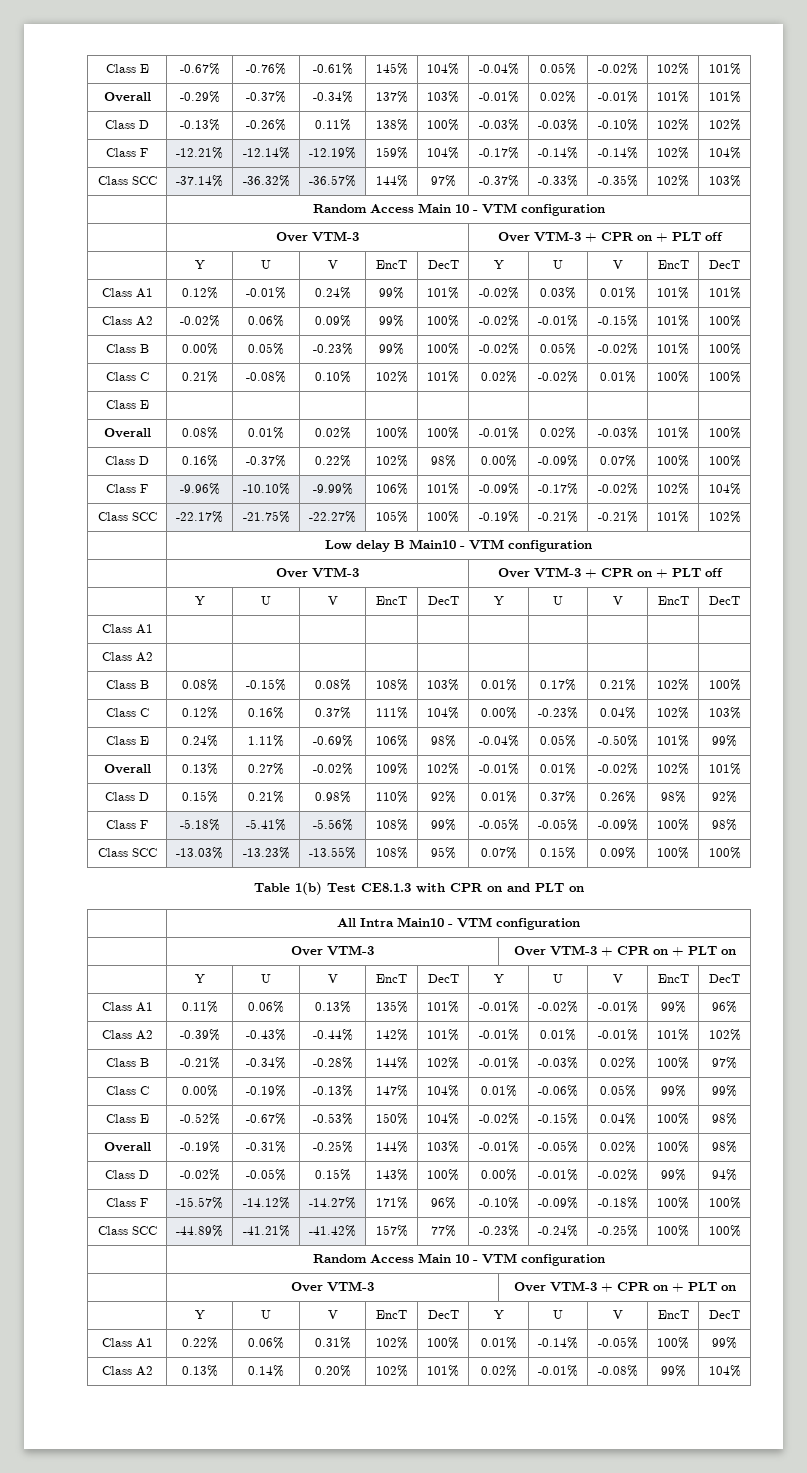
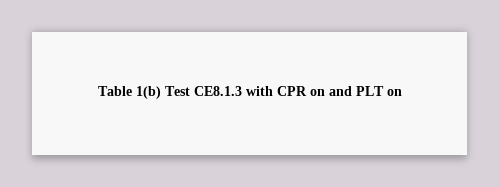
[105,64,149,73] [179,63,220,75] [246,63,286,75] [312,63,353,75] [375,63,408,75] [427,63,459,75] [478,63,519,75] [540,63,576,75] [597,63,638,75] [657,63,689,75] [708,63,741,75] [103,92,151,102] [179,91,220,103] [246,91,286,103] [312,91,353,103] [375,91,408,103] [427,91,459,103] [478,91,519,103] [540,91,576,103] [597,91,638,103] [657,91,689,103] [708,91,741,103] [105,120,149,129] [179,119,220,131] [246,119,286,131] [314,119,351,131] [375,119,408,131] [427,119,459,131] [478,119,519,131] [538,119,578,131] [597,119,638,131] [657,119,689,131] [708,119,741,131] [106,148,148,157] [176,147,223,159] [242,147,290,159] [309,147,356,159] [375,147,408,159] [427,147,459,159] [478,147,519,159] [538,147,578,159] [597,147,638,159] [657,147,689,159] [708,147,741,159] [97,176,157,185] [176,175,223,187] [242,175,290,187] [309,175,356,187] [375,175,408,187] [430,175,456,187] [478,175,519,187] [538,175,578,187] [597,175,638,187] [657,175,689,187] [708,175,741,187] [312,203,605,216] [276,231,359,242] [497,231,723,242] [194,260,205,269] [261,260,271,269] [327,260,338,269] [376,260,407,269] [427,260,459,269] [493,260,504,269] [553,260,563,269] [612,260,623,269] [657,260,689,269] [709,260,740,269] [101,288,153,298] [181,287,218,299] [246,287,286,299] [314,287,351,299] [379,287,404,299] [427,287,459,299] [478,287,519,299] [540,287,576,299] [599,287,636,299] [657,287,689,299] [708,287,741,299] [101,316,153,326] [179,315,220,327] [248,315,284,327] [314,315,351,327] [379,315,404,327] [427,315,459,327] [478,315,519,327] [538,315,578,327] [597,315,638,327] [657,315,689,327] [708,315,741,327] [105,344,149,353] [181,343,218,355] [248,343,284,355] [312,343,353,355] [379,343,404,355] [427,343,459,355] [478,343,519,355] [540,343,576,355] [597,343,638,355] [657,343,689,355] [708,343,741,355] [105,372,149,381] [181,371,218,383] [246,371,286,383] [314,371,351,383] [375,371,408,383] [427,371,459,383] [480,371,517,383] [538,371,578,383] [599,371,636,383] [657,371,689,383] [708,371,741,383] [105,400,149,409] [103,428,151,438] [181,427,218,439] [248,427,284,439] [314,427,351,439] [375,427,408,439] [427,427,459,439] [478,427,519,439] [540,427,576,439] [597,427,638,439] [657,427,689,439] [708,427,741,439] [105,456,149,465] [181,455,218,467] [246,455,286,467] [314,455,351,467] [375,455,408,467] [430,455,456,467] [480,455,517,467] [538,455,578,467] [599,455,636,467] [657,455,689,467] [708,455,741,467] [106,484,148,493] [179,483,220,495] [242,483,290,495] [312,483,353,495] [375,483,408,495] [427,483,459,495] [478,483,519,495] [538,483,578,495] [597,483,638,495] [657,483,689,495] [708,483,741,495] [97,512,157,521] [176,511,223,523] [242,511,290,523] [309,511,356,523] [375,511,408,523] [427,511,459,523] [478,511,519,523] [538,511,578,523] [597,511,638,523] [657,511,689,523] [708,511,741,523] [325,539,592,552] [276,567,359,578] [497,567,723,578] [194,596,205,605] [261,596,271,605] [327,596,338,605] [376,596,407,605] [427,596,459,605] [493,596,504,605] [553,596,563,605] [612,596,623,605] [657,596,689,605] [709,596,740,605] [101,624,153,634] [101,652,153,662] [105,680,149,689] [181,679,218,691] [246,679,286,691] [314,679,351,691] [375,679,408,691] [427,679,459,691] [480,679,517,691] [540,679,576,691] [599,679,636,691] [657,679,689,691] [708,679,741,691] [105,708,149,717] [181,707,218,719] [248,707,284,719] [314,707,351,719] [375,707,408,719] [427,707,459,719] [480,707,517,719] [538,707,578,719] [599,707,636,719] [657,707,689,719] [708,707,741,719] [105,736,149,745] [181,735,218,747] [248,735,284,747] [312,735,353,747] [375,735,408,747] [430,735,456,747] [478,735,519,747] [540,735,576,747] [597,735,638,747] [657,735,689,747] [712,735,737,747] [103,764,151,774] [181,763,218,775] [248,763,284,775] [312,763,353,775] [375,763,408,775] [427,763,459,775] [478,763,519,775] [540,763,576,775] [597,763,638,775] [657,763,689,775] [708,763,741,775] [105,792,149,801] [181,791,218,803] [248,791,284,803] [314,791,351,803] [375,791,408,803] [430,791,456,803] [480,791,517,803] [540,791,576,803] [599,791,636,803] [660,791,686,803] [712,791,737,803] [106,820,148,829] [179,819,220,831] [246,819,286,831] [312,819,353,831] [375,819,408,831] [430,819,456,831] [478,819,519,831] [538,819,578,831] [597,819,638,831] [657,819,689,831] [712,819,737,831] [97,848,157,857] [176,847,223,859] [242,847,290,859] [309,847,356,859] [375,847,408,859] [430,847,456,859] [480,847,517,859] [540,847,576,859] [599,847,636,859] [657,847,689,859] [708,847,741,859] Class E | -0.67% | -0.76% | -0.61% | 145% | 104% | -0.04% | 0.05% | -0.02% | 102% | 101% // Overall | -0.29% | -0.37% | -0.34% | 137% | 103% | -0.01% | 0.02% | -0.01% | 101% | 101% // Class D | -0.13% | -0.26% | 0.11% | 138% | 100% | -0.03% | -0.03% | -0.10% | 102% | 102% // Class F | -12.21% | -12.14% | -12.19% | 159% | 104% | -0.17% | -0.14% | -0.14% | 102% | 104% // Class SCC | -37.14% | -36.32% | -36.57% | 144% | 97% | -0.37% | -0.33% | -0.35% | 102% | 103% // | Random Access Main 10 - VTM configuration // | Over VTM-3 | Over VTM-3 + CPR on + PLT off // | Y | U | V | EncT | DecT | Y | U | V | EncT | DecT // Class A1 | 0.12% | -0.01% | 0.24% | 99% | 101% | -0.02% | 0.03% | 0.01% | 101% | 101% // Class A2 | -0.02% | 0.06% | 0.09% | 99% | 100% | -0.02% | -0.01% | -0.15% | 101% | 100% // Class B | 0.00% | 0.05% | -0.23% | 99% | 100% | -0.02% | 0.05% | -0.02% | 101% | 100% // Class C | 0.21% | -0.08% | 0.10% | 102% | 101% | 0.02% | -0.02% | 0.01% | 100% | 100% // Class E | | | | | | | | | | // Overall | 0.08% | 0.01% | 0.02% | 100% | 100% | -0.01% | 0.02% | -0.03% | 101% | 100% // Class D | 0.16% | -0.37% | 0.22% | 102% | 98% | 0.00% | -0.09% | 0.07% | 100% | 100% // Class F | -9.96% | -10.10% | -9.99% | 106% | 101% | -0.09% | -0.17% | -0.02% | 102% | 104% // Class SCC | -22.17% | -21.75% | -22.27% | 105% | 100% | -0.19% | -0.21% | -0.21% | 101% | 102% // | Low delay B Main10 - VTM configuration // | Over VTM-3 | Over VTM-3 + CPR on + PLT off // | Y | U | V | EncT | DecT | Y | U | V | EncT | DecT // Class A1 | | | | | | | | | | // Class A2 | | | | | | | | | | // Class B | 0.08% | -0.15% | 0.08% | 108% | 103% | 0.01% | 0.17% | 0.21% | 102% | 100% // Class C | 0.12% | 0.16% | 0.37% | 111% | 104% | 0.00% | -0.23% | 0.04% | 102% | 103% // Class E | 0.24% | 1.11% | -0.69% | 106% | 98% | -0.04% | 0.05% | -0.50% | 101% | 99% // Overall | 0.13% | 0.27% | -0.02% | 109% | 102% | -0.01% | 0.01% | -0.02% | 102% | 101% // Class D | 0.15% | 0.21% | 0.98% | 110% | 92% | 0.01% | 0.37% | 0.26% | 98% | 92% // Class F | -5.18% | -5.41% | -5.56% | 108% | 99% | -0.05% | -0.05% | -0.09% | 100% | 98% // Class SCC | -13.03% | -13.23% | -13.55% | 108% | 95% | 0.07% | 0.15% | 0.09% | 100% | 100% // -> (97, 91) none
[337,917,580,930] [291,945,374,956] [513,945,736,956] [194,974,205,983] [261,974,271,983] [327,974,338,983] [376,974,407,983] [427,974,459,983] [493,974,504,983] [553,974,563,983] [612,974,623,983] [657,974,689,983] [709,974,740,983] [101,1002,153,1012] [181,1001,218,1013] [248,1001,284,1013] [314,1001,351,1013] [375,1001,408,1013] [427,1001,459,1013] [478,1001,519,1013] [538,1001,578,1013] [597,1001,638,1013] [660,1001,686,1013] [712,1001,737,1013] [101,1030,153,1040] [179,1029,220,1041] [246,1029,286,1041] [312,1029,353,1041] [375,1029,408,1041] [427,1029,459,1041] [478,1029,519,1041] [540,1029,576,1041] [597,1029,638,1041] [657,1029,689,1041] [708,1029,741,1041] [105,1058,149,1067] [179,1057,220,1069] [246,1057,286,1069] [312,1057,353,1069] [375,1057,408,1069] [427,1057,459,1069] [478,1057,519,1069] [538,1057,578,1069] [599,1057,636,1069] [657,1057,689,1069] [712,1057,737,1069] [105,1086,149,1095] [181,1085,218,1097] [246,1085,286,1097] [312,1085,353,1097] [375,1085,408,1097] [427,1085,459,1097] [480,1085,517,1097] [538,1085,578,1097] [599,1085,636,1097] [660,1085,686,1097] [712,1085,737,1097] [105,1114,149,1123] [179,1113,220,1125] [246,1113,286,1125] [312,1113,353,1125] [375,1113,408,1125] [427,1113,459,1125] [478,1113,519,1125] [538,1113,578,1125] [599,1113,636,1125] [657,1113,689,1125] [712,1113,737,1125] [103,1142,151,1152] [179,1141,220,1153] [246,1141,286,1153] [312,1141,353,1153] [375,1141,408,1153] [427,1141,459,1153] [478,1141,519,1153] [538,1141,578,1153] [599,1141,636,1153] [657,1141,689,1153] [712,1141,737,1153] [105,1170,149,1179] [179,1169,220,1181] [246,1169,286,1181] [314,1169,351,1181] [375,1169,408,1181] [427,1169,459,1181] [480,1169,517,1181] [538,1169,578,1181] [597,1169,638,1181] [660,1169,686,1181] [712,1169,737,1181] [106,1198,148,1207] [176,1197,223,1209] [242,1197,290,1209] [309,1197,356,1209] [375,1197,408,1209] [430,1197,456,1209] [478,1197,519,1209] [538,1197,578,1209] [597,1197,638,1209] [657,1197,689,1209] [708,1197,741,1209] [97,1226,157,1235] [176,1225,223,1237] [242,1225,290,1237] [309,1225,356,1237] [375,1225,408,1237] [430,1225,456,1237] [478,1225,519,1237] [538,1225,578,1237] [597,1225,638,1237] [657,1225,689,1237] [708,1225,741,1237] [312,1253,605,1266] [291,1281,374,1292] [513,1281,736,1292] [194,1310,205,1319] [261,1310,271,1319] [327,1310,338,1319] [376,1310,407,1319] [427,1310,459,1319] [493,1310,504,1319] [553,1310,563,1319] [612,1310,623,1319] [657,1310,689,1319] [709,1310,740,1319] [101,1338,153,1348] [181,1337,218,1349] [248,1337,284,1349] [314,1337,351,1349] [375,1337,408,1349] [427,1337,459,1349] [480,1337,517,1349] [538,1337,578,1349] [597,1337,638,1349] [657,1337,689,1349] [712,1337,737,1349] [101,1366,153,1376] [181,1365,218,1377] [248,1365,284,1377] [314,1365,351,1377] [375,1365,408,1377] [427,1365,459,1377] [480,1365,517,1377] [538,1365,578,1377] [597,1365,638,1377] [660,1365,686,1377] [708,1365,741,1377] // | All Intra Main10 - VTM configuration // | Over VTM-3 | Over VTM-3 + CPR on + PLT on // | Y | U | V | EncT | DecT | Y | U | V | EncT | DecT // Class A1 | 0.11% | 0.06% | 0.13% | 135% | 101% | -0.01% | -0.02% | -0.01% | 99% | 96% // Class A2 | -0.39% | -0.43% | -0.44% | 142% | 101% | -0.01% | 0.01% | -0.01% | 101% | 102% // Class B | -0.21% | -0.34% | -0.28% | 144% | 102% | -0.01% | -0.03% | 0.02% | 100% | 97% // Class C | 0.00% | -0.19% | -0.13% | 147% | 104% | 0.01% | -0.06% | 0.05% | 99% | 99% // Class E | -0.52% | -0.67% | -0.53% | 150% | 104% | -0.02% | -0.15% | 0.04% | 100% | 98% // Overall | -0.19% | -0.31% | -0.25% | 144% | 103% | -0.01% | -0.05% | 0.02% | 100% | 98% // Class D | -0.02% | -0.05% | 0.15% | 143% | 100% | 0.00% | -0.01% | -0.02% | 99% | 94% // Class F | -15.57% | -14.12% | -14.27% | 171% | 96% | -0.10% | -0.09% | -0.18% | 100% | 100% // Class SCC | -44.89% | -41.21% | -41.42% | 157% | 77% | -0.23% | -0.24% | -0.25% | 100% | 100% // | Random Access Main 10 - VTM configuration // | Over VTM-3 | Over VTM-3 + CPR on + PLT on // | Y | U | V | EncT | DecT | Y | U | V | EncT | DecT // Class A1 | 0.22% | 0.06% | 0.31% | 102% | 100% | 0.01% | -0.14% | -0.05% | 100% | 99% // Class A2 | 0.13% | 0.14% | 0.20% | 102% | 101% | 0.02% | -0.01% | -0.08% | 99% | 104% -> (402, 92) none

